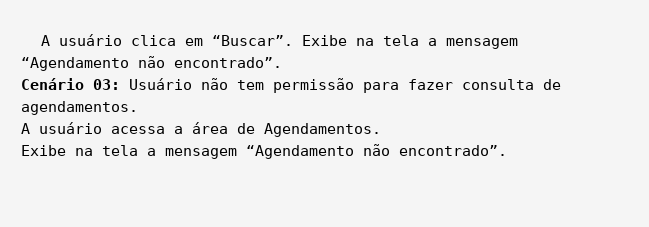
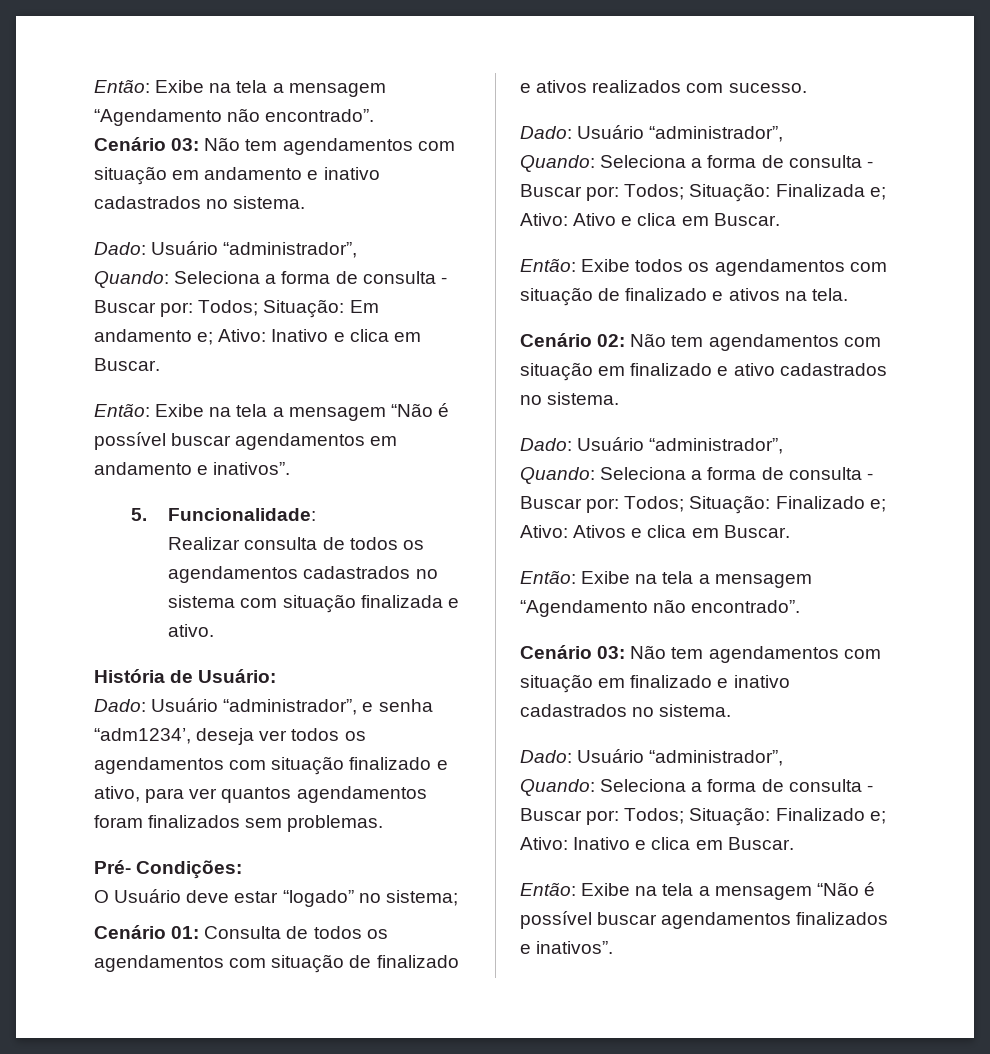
[40,34,293,46] A usuário clica em “Buscar”. -> [94,79,150,93] Então:
[129,78,561,93] [21,101,138,115] [21,122,381,137] [21,144,507,159] Usuário não tem permissão para fazer consulta de agendamentos. // A usuário acessa a área de Agendamentos. // Exibe na tela a mensagem “Agendamento não encontrado”. -> [204,137,455,155] [94,166,380,185] [94,196,306,209] [94,241,358,258] [94,271,447,288] [94,299,379,318] [94,329,421,345] [94,358,160,371] [94,403,449,421] [94,432,398,450] [94,462,291,475] [131,508,317,521] [168,537,424,550] [168,566,438,583] [168,594,459,613] [168,624,215,637] [94,669,277,683] [94,698,433,715] [94,728,366,745] [94,756,448,775] [94,786,427,803] [94,815,384,832] [94,860,243,879] [94,889,458,907] [94,925,388,939] [94,954,459,973] [520,80,807,93] [520,125,784,142] [520,155,873,172] [520,183,886,202] [520,213,780,226] [520,258,887,276] [520,287,848,306] [520,333,881,351] [520,362,887,381] [520,392,620,405] [520,437,784,454] [520,467,873,484] [520,495,886,514] [520,525,790,538] [520,570,812,588] [520,599,801,617] [520,645,881,663] [520,674,790,693] [520,704,732,717] [520,749,784,766] [520,779,873,796] [520,807,886,826] [520,837,794,850] [520,882,875,900] [520,911,889,929] [520,941,614,954] Não tem agendamentos com situação em andamento e inativo cadastrados no sistema. // Dado: Usuário “administrador”, // Quando: Seleciona a forma de consulta - Buscar por: Todos; Situação: Em andamento e; Ativo: Inativo e clica em Buscar. // Então: Exibe na tela a mensagem “Não é possível buscar agendamentos em andamento e inativos”. // 5. Funcionalidade: // Realizar consulta de todos os agendamentos cadastrados no sistema com situação finalizada e ativo. // História de Usuário: // Dado: Usuário “administrador”, e senha “adm1234’, deseja ver todos os agendamentos com situação finalizado e ativo, para ver quantos agendamentos foram finalizados sem problemas. // Pré- Condições: // O Usuário deve estar “logado” no sistema; // Cenário 01: Consulta de todos os agendamentos com situação de finalizado e ativos realizados com sucesso. // Dado: Usuário “administrador”, // Quando: Seleciona a forma de consulta - Buscar por: Todos; Situação: Finalizada e; Ativo: Ativo e clica em Buscar. // Então: Exibe todos os agendamentos com situação de finalizado e ativos na tela. // Cenário 02: Não tem agendamentos com situação em finalizado e ativo cadastrados no sistema. // Dado: Usuário “administrador”, // Quando: Seleciona a forma de consulta - Buscar por: Todos; Situação: Finalizado e; Ativo: Ativos e clica em Buscar. // Então: Exibe na tela a mensagem “Agendamento não encontrado”. // Cenário 03: Não tem agendamentos com situação em finalizado e inativo cadastrados no sistema. // Dado: Usuário “administrador”, // Quando: Seleciona a forma de consulta - Buscar por: Todos; Situação: Finalizado e; Ativo: Inativo e clica em Buscar. // Então: Exibe na tela a mensagem “Não é possível buscar agendamentos finalizados e inativos”.

